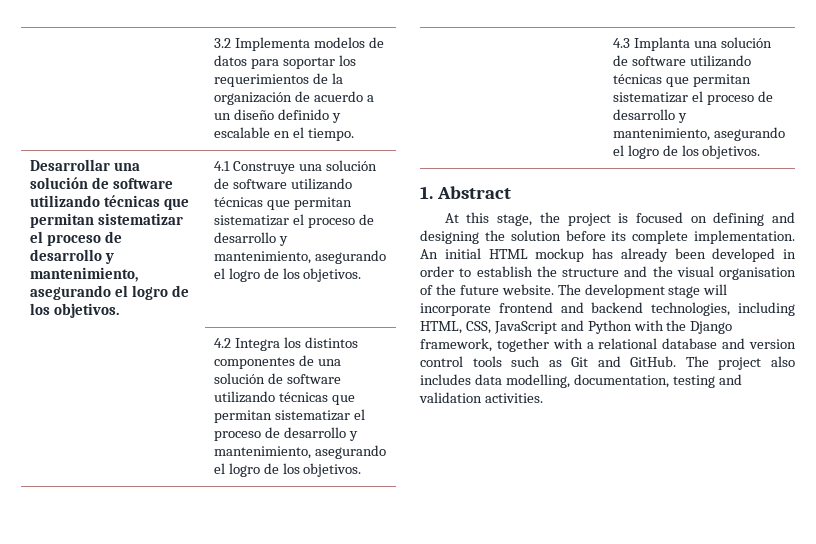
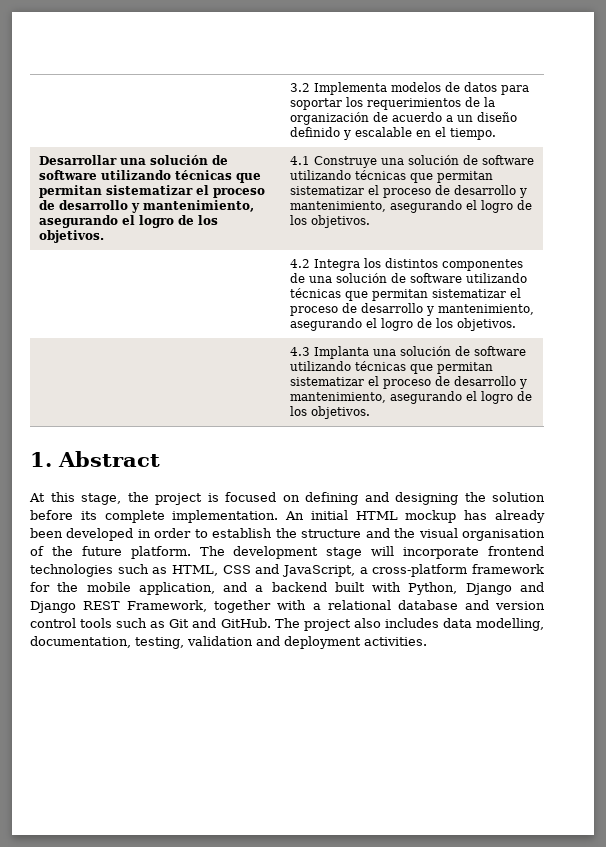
[501,284,554,295] website. -> [130,546,191,559] platform.
[560,302,795,316] [420,320,733,334] [420,338,492,352] and backend technologies, including HTML, CSS, JavaScript and Python with the Django framework, -> [30,564,544,577] [30,582,544,595] [30,600,208,613] technologies such as HTML, CSS and JavaScript, a cross-platform framework for the mobile application, and a backend built with Python, Django and Django REST Framework,
[672,374,742,388] [419,392,482,403] testing and validation -> [135,636,361,649] testing, validation and deployment

